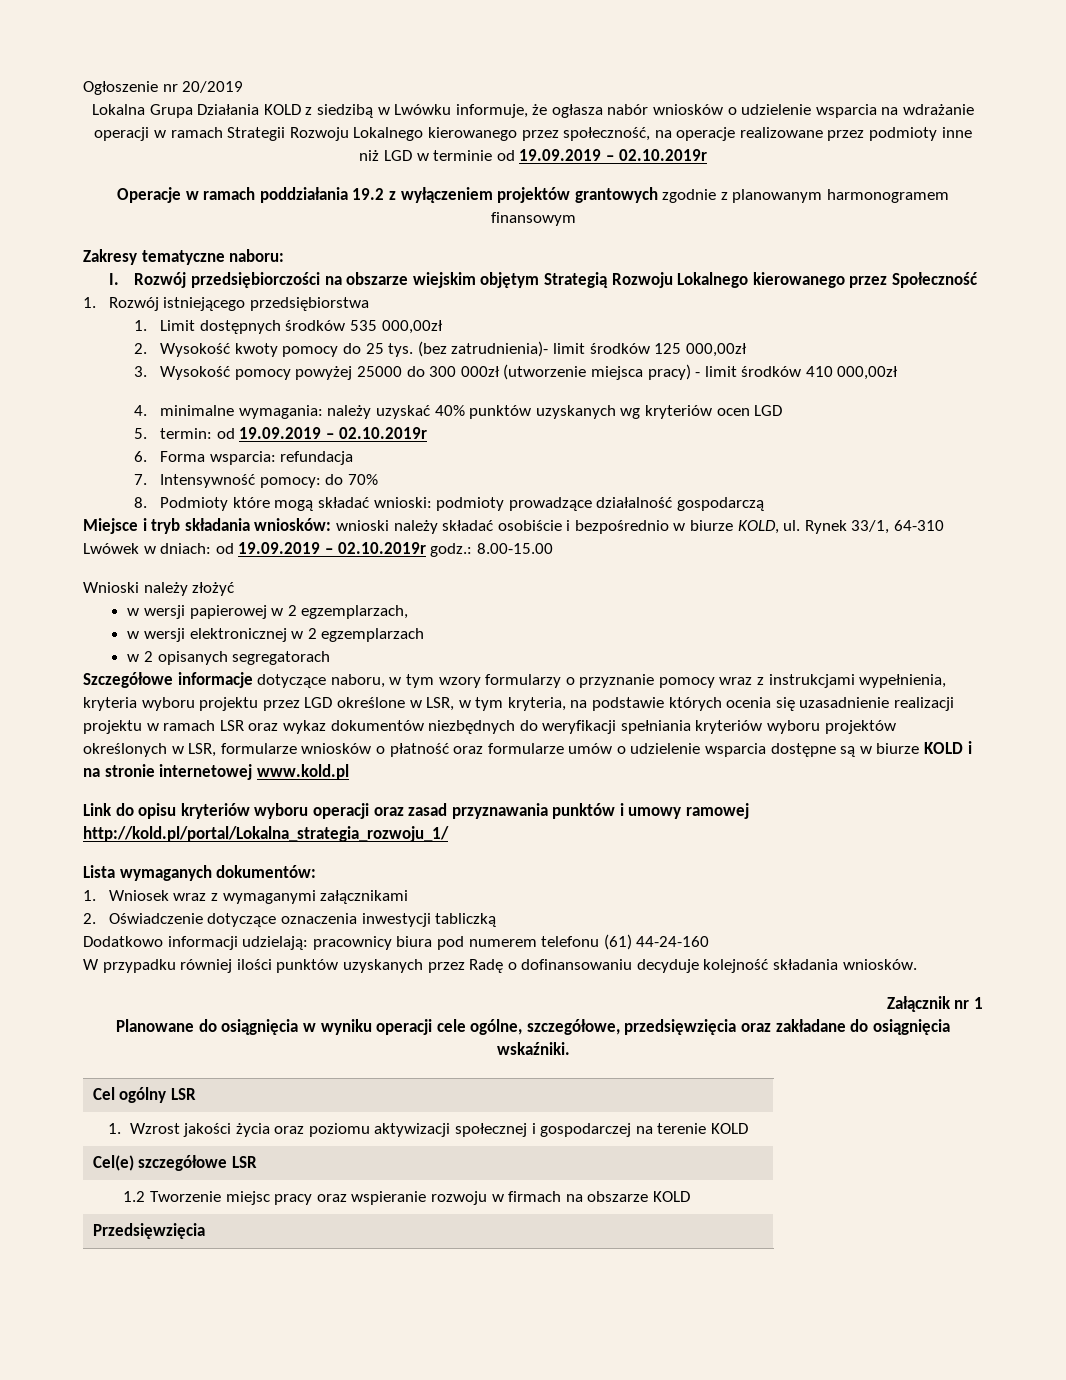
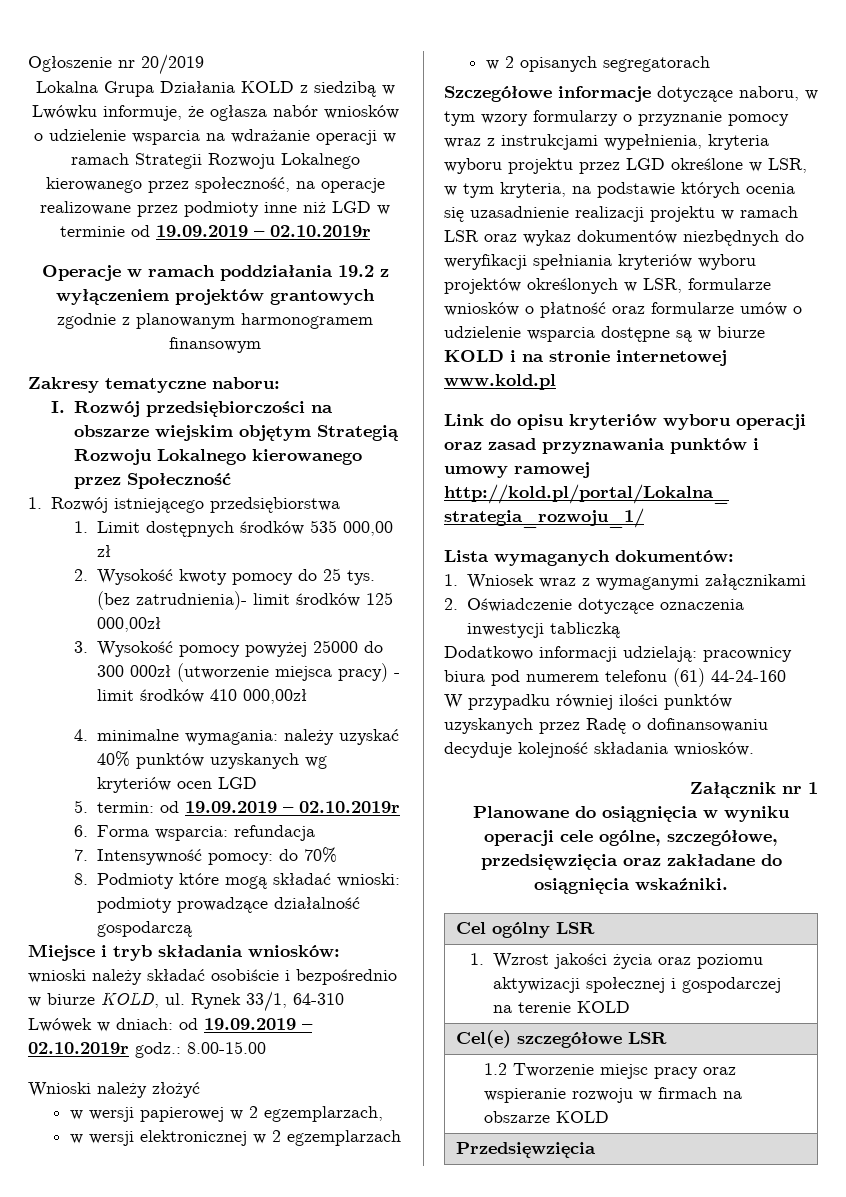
[381,320,443,334] 000,00zł -> [342,521,393,536] [96,545,111,557] 000,00 zł

